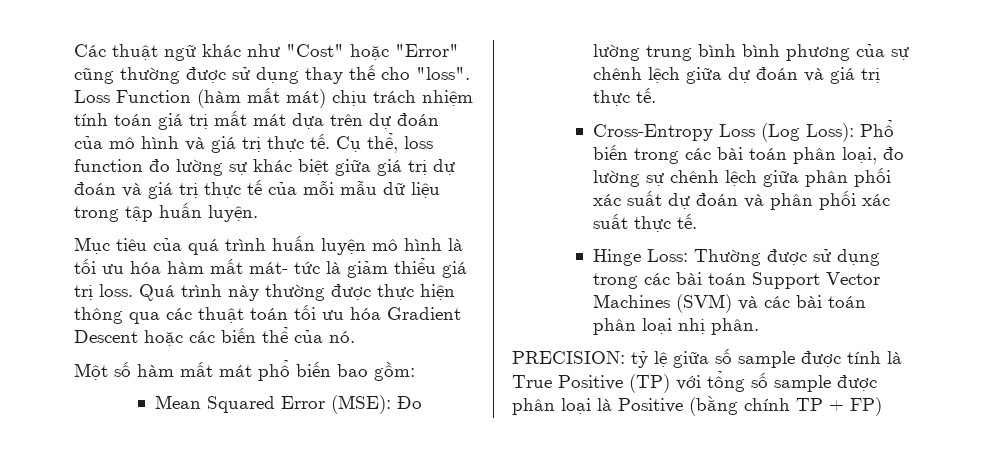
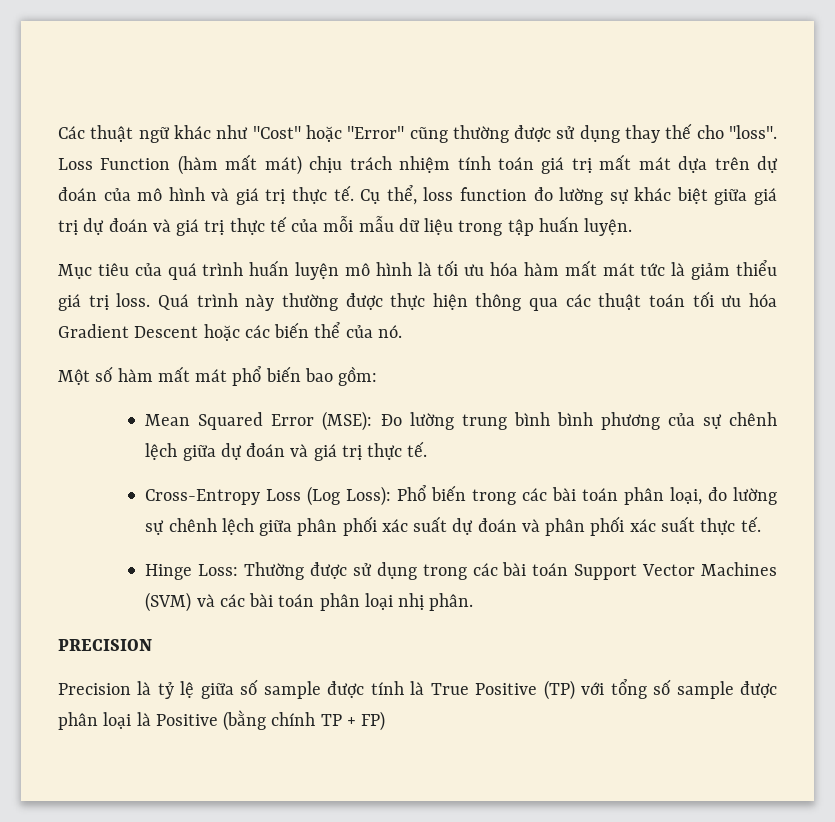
[249,262,288,274] mát- -> [602,263,635,276] mát
[512,351,625,364] PRECISION: -> [58,639,152,651] [58,681,152,695] PRECISION // Precision là

